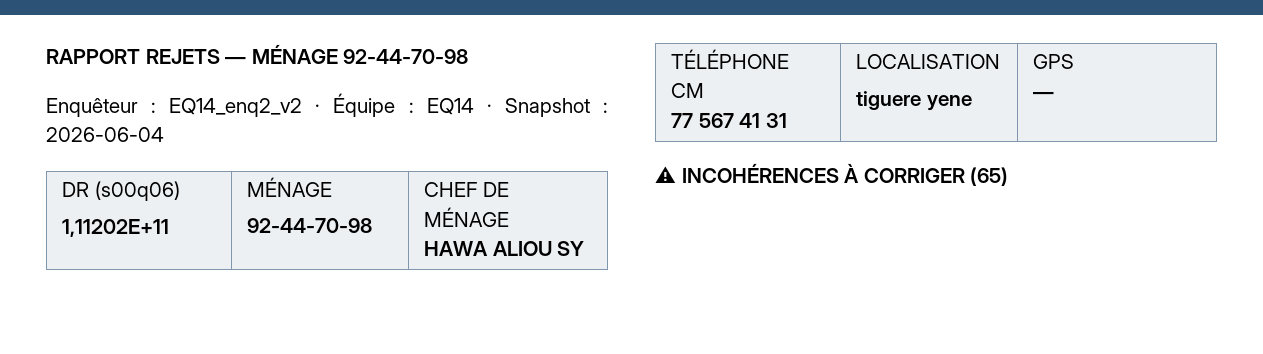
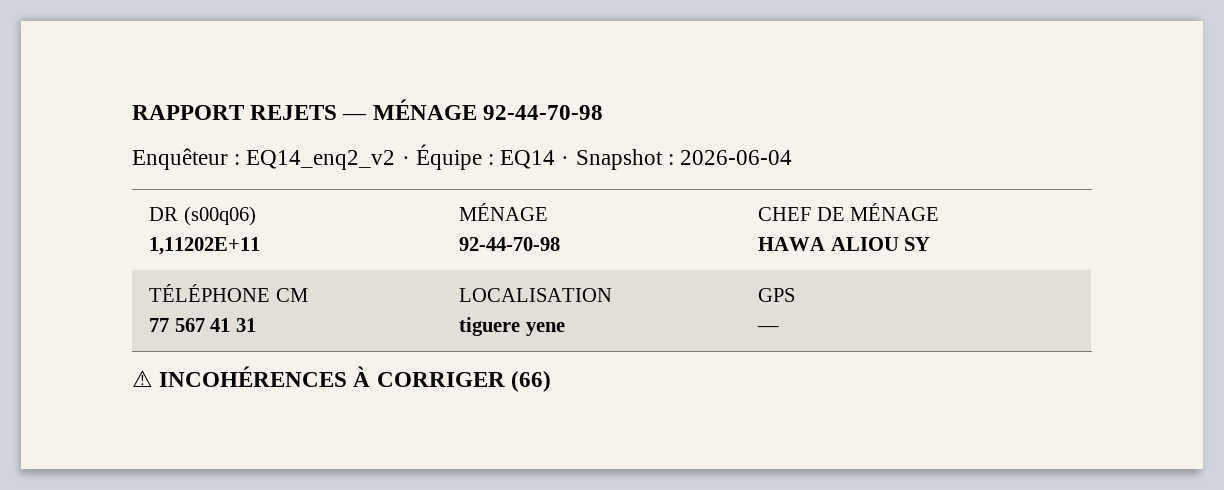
[970,167,1009,186] (65) -> [510,371,551,392] (66)

